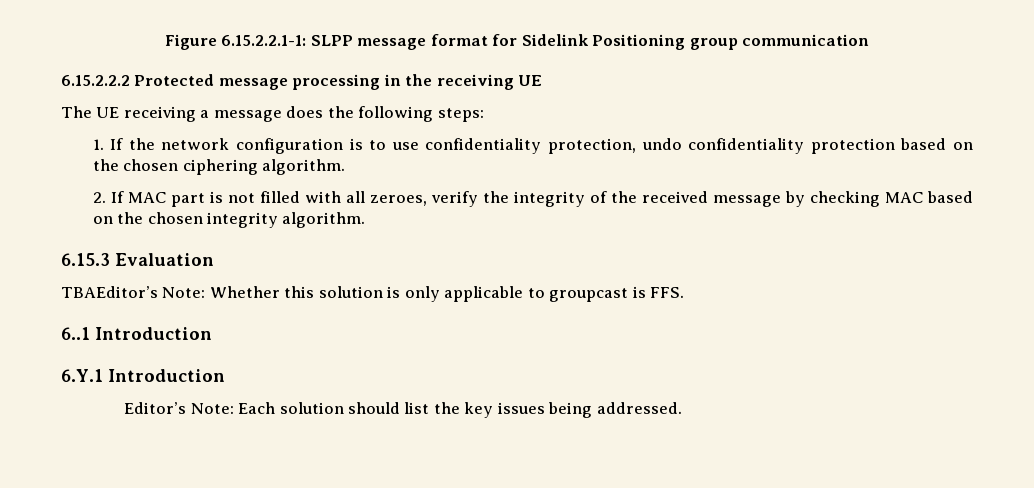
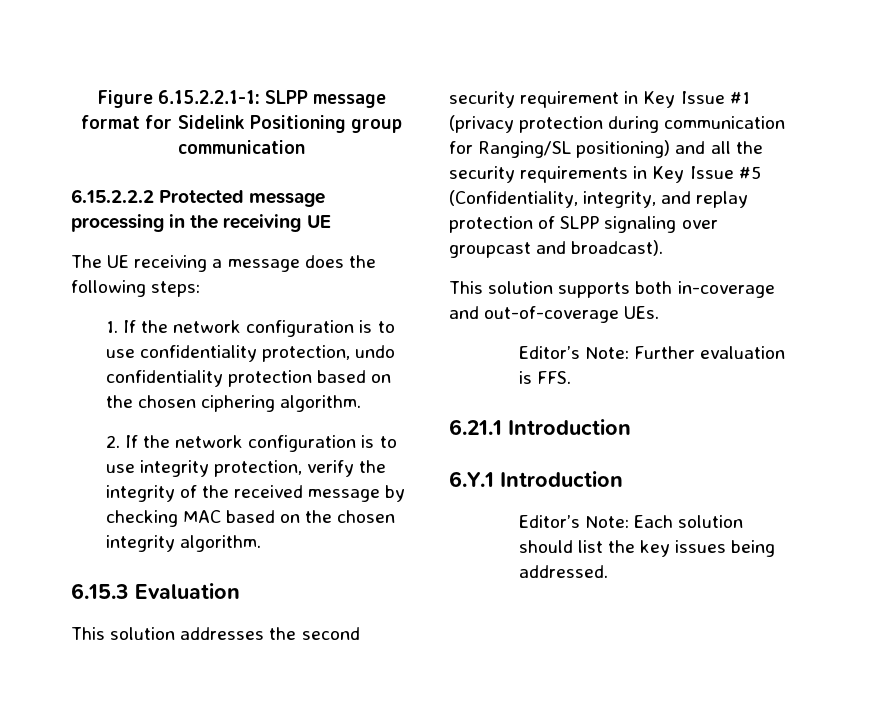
[127,191,427,207] MAC part is not filled with all zeroes, -> [143,435,397,452] [105,460,303,477] the network configuration is to use integrity protection,
[61,286,629,302] TBAEditor’s Note: Whether this solution is only applicable to groupcast -> [71,627,360,640] [449,91,750,108] [449,115,786,133] [449,140,763,158] [449,166,761,183] [449,190,749,208] [449,216,718,233] [449,240,664,258] [449,281,775,298] [449,306,660,323] [518,346,786,359] This solution addresses the second security requirement in Key Issue #1 (privacy protection during communication for Ranging/SL positioning) and all the security requirements in Key Issue #5 (Confidentiality, integrity, and replay protection of SLPP signaling over groupcast and broadcast). // This solution supports both in-coverage and out-of-coverage UEs. // Editor’s Note: Further evaluation
[61,327,90,340] 6..1 -> [449,419,502,435] 6.21.1

